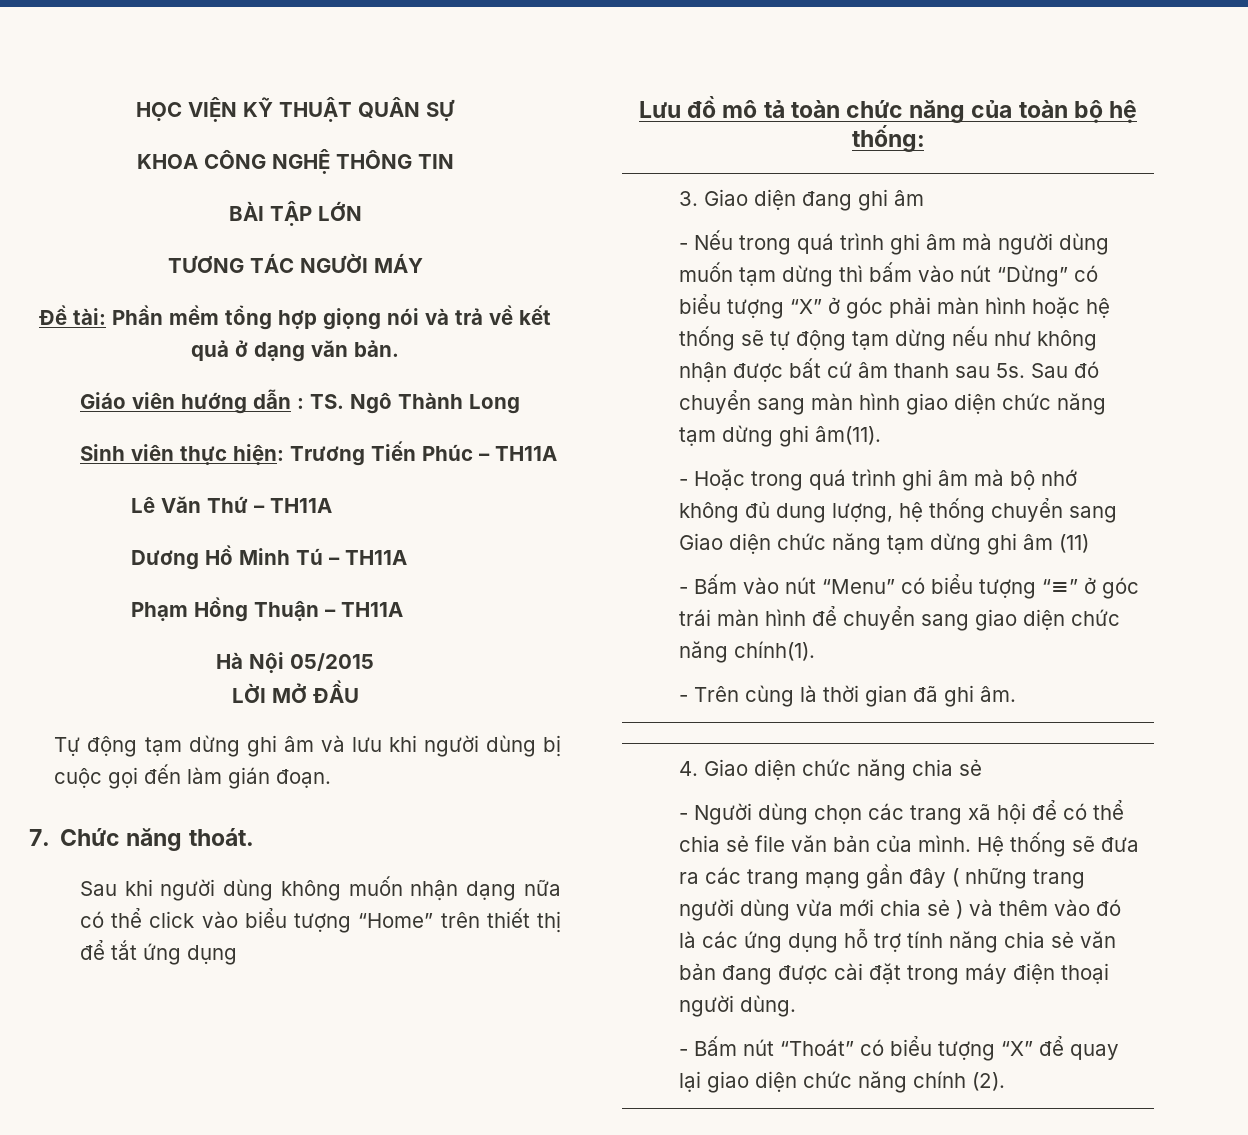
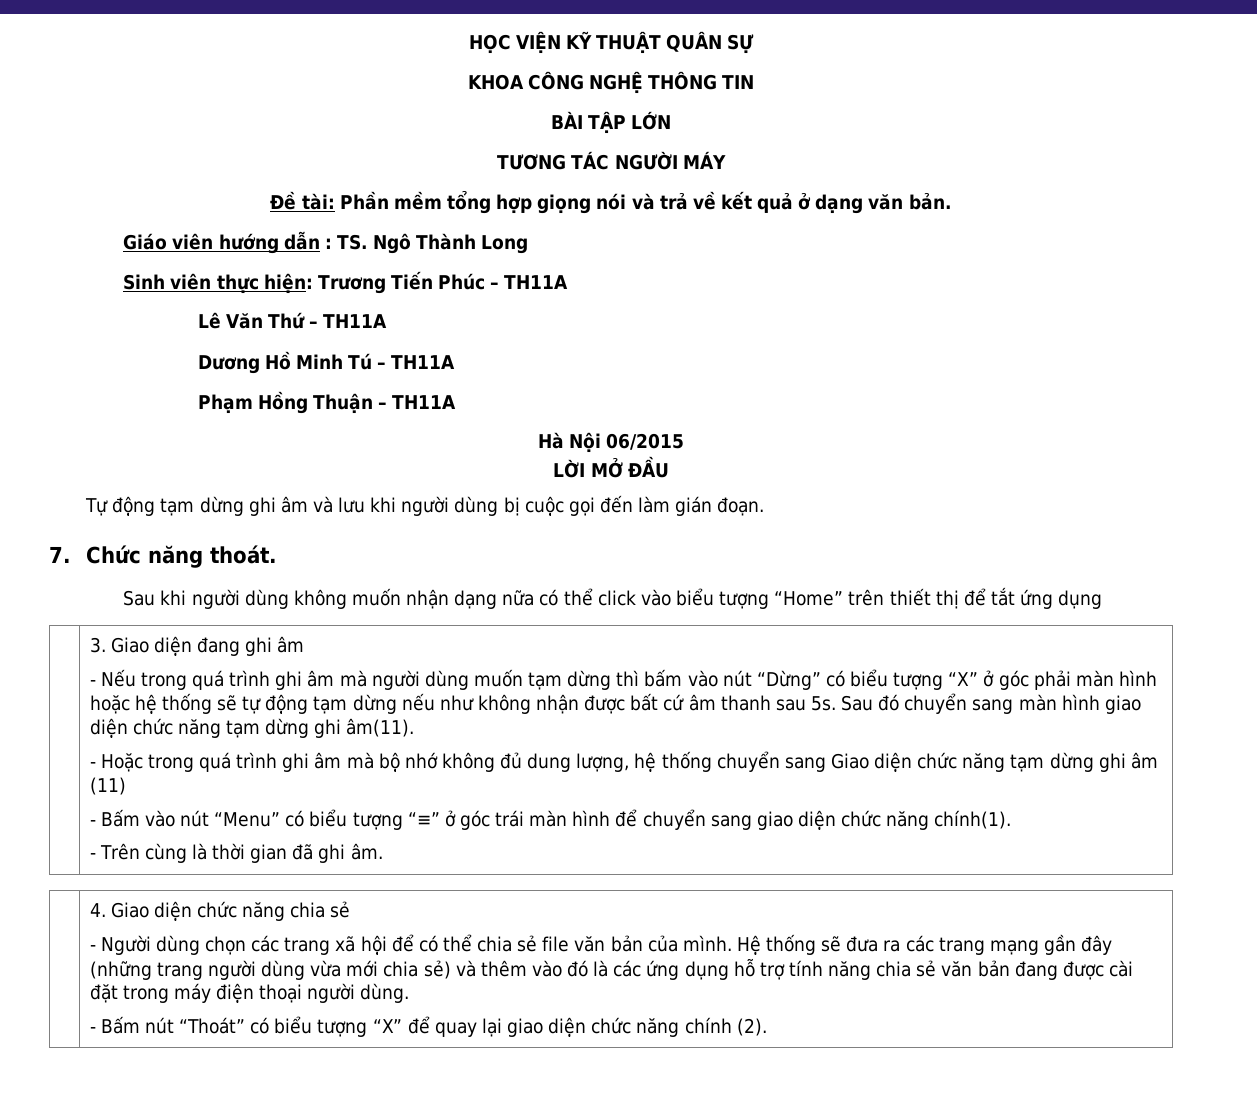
[290,653,374,671] 05/2015 -> [606,433,685,450] 06/2015
[638,96,1138,123] [851,125,925,152] // Lưu đồ mô tả toàn chức năng của toàn bộ hệ thống: -> (1103, 599) none
[951,867,1027,889] ( những -> [89,961,152,980] (những
[926,899,963,919] sẻ ) -> [423,960,451,979] sẻ)

